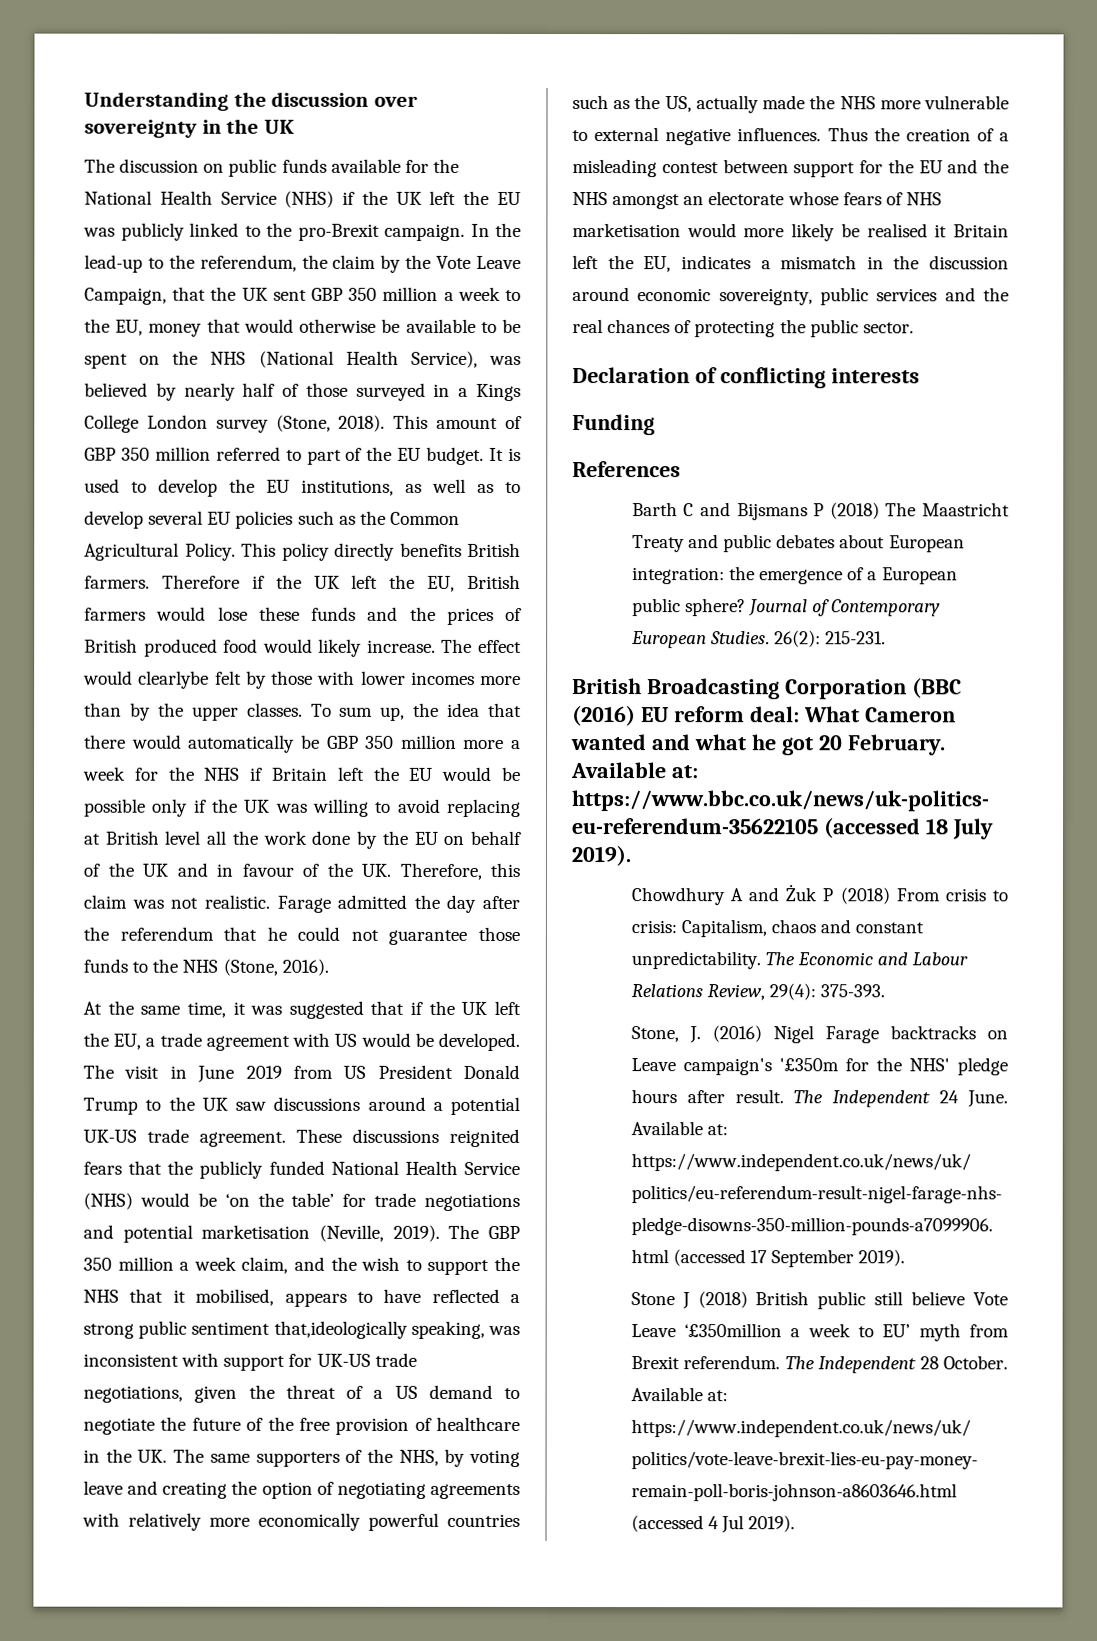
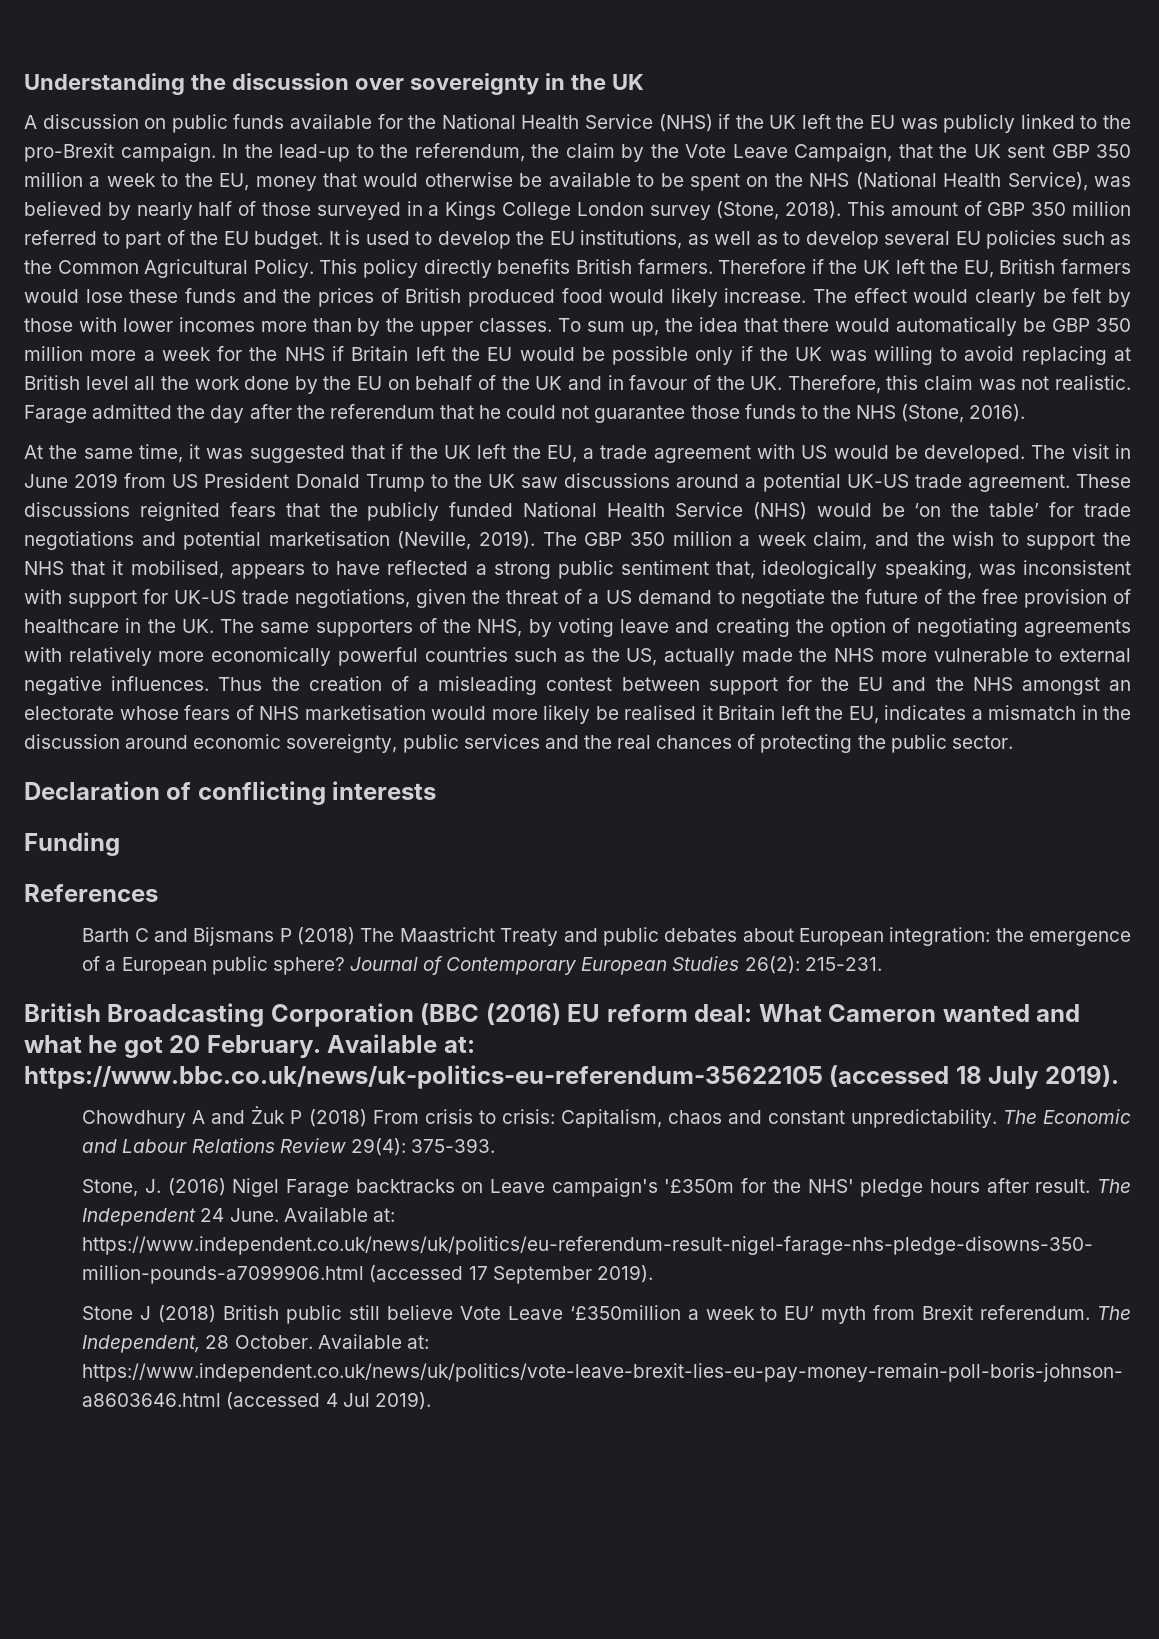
[84,158,115,173] The -> [24,115,37,129] A
[138,670,210,689] clearlybe -> [975,289,1066,307] clearly be
[273,1320,408,1339] that,ideologically -> [716,560,878,579] that, ideologically
[709,631,770,645] Studies. -> [672,956,740,971] Studies
[706,984,765,1001] Review, -> [279,1138,346,1153] Review
[818,1356,917,1374] Independent -> [82,1335,201,1353] Independent,

